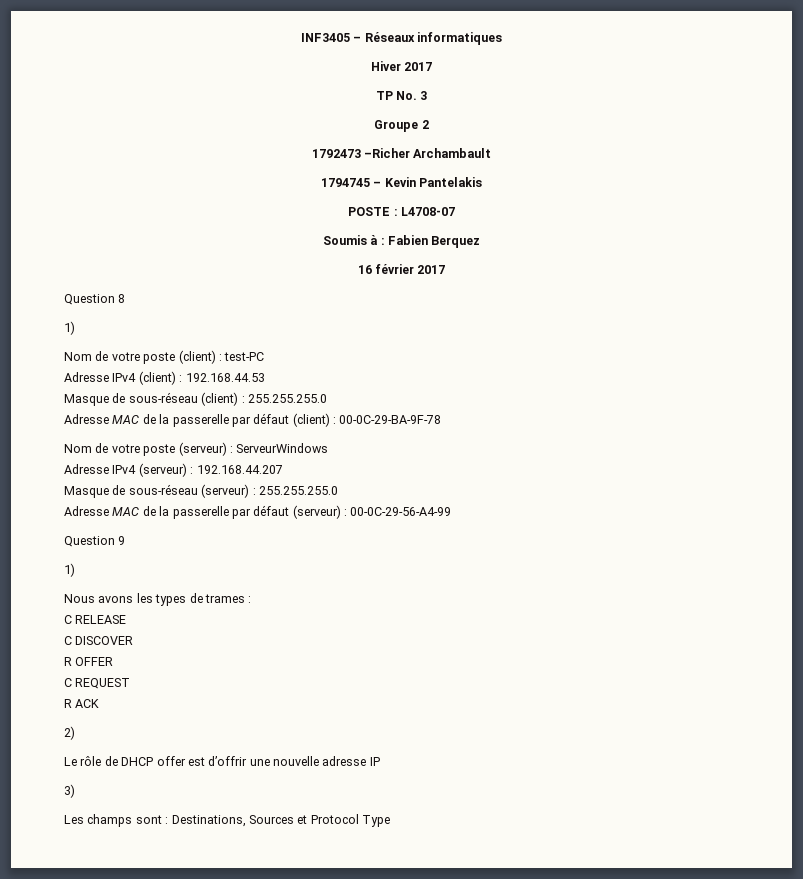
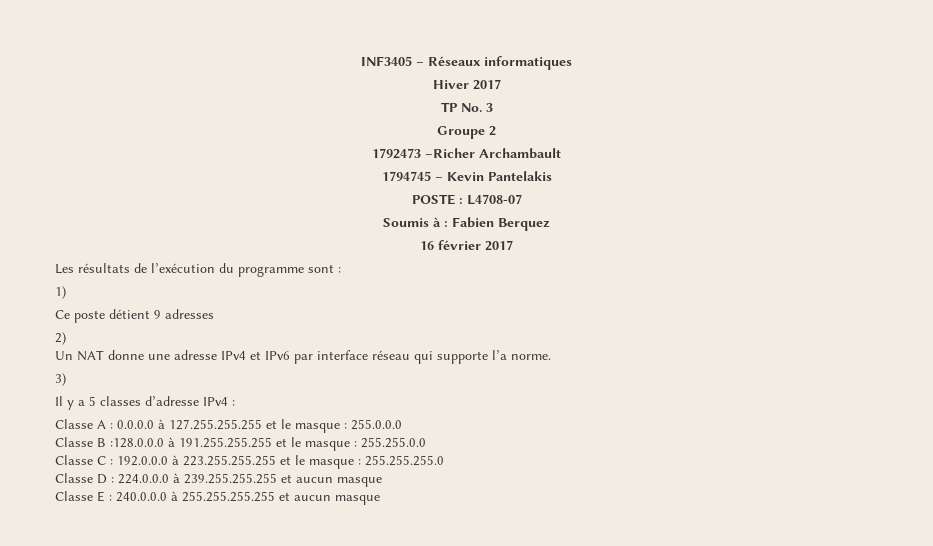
[64,294,126,305] [64,321,75,335] [64,350,265,364] [64,371,265,385] [64,392,327,406] [64,413,442,427] [64,442,329,456] [64,463,283,477] [64,484,338,498] [64,505,452,519] [64,536,126,547] [64,563,75,577] [64,593,252,606] [64,615,127,624] [64,636,134,645] [64,657,114,666] [64,678,131,689] [64,699,100,708] [64,726,75,740] [64,756,380,766] [64,784,75,798] [64,814,390,827] Question 8 // 1) // Nom de votre poste (client) : test-PC // Adresse IPv4 (client) : 192.168.44.53 // Masque de sous-réseau (client) : 255.255.255.0 // Adresse MAC de la passerelle par défaut (client) : 00-0C-29-BA-9F-78 // Nom de votre poste (serveur) : ServeurWindows // Adresse IPv4 (serveur) : 192.168.44.207 // Masque de sous-réseau (serveur) : 255.255.255.0 // Adresse MAC de la passerelle par défaut (serveur) : 00-0C-29-56-A4-99 // Question 9 // 1) // Nous avons les types de trames : // C RELEASE // C DISCOVER // R OFFER // C REQUEST // R ACK // 2) // Le rôle de DHCP offer est d’offrir une nouvelle adresse IP // 3) // Les champs sont : Destinations, Sources et Protocol Type -> [55,263,341,277] [55,286,66,299] [55,309,214,323] [55,332,66,345] [55,350,551,364] [55,373,66,386] [55,396,235,410] [55,419,402,433] [55,437,426,451] [55,455,444,469] [55,473,382,487] [55,491,380,505] Les résultats de l’exécution du programme sont : // 1) // Ce poste détient 9 adresses // 2) // Un NAT donne une adresse IPv4 et IPv6 par interface réseau qui supporte l’a norme. // 3) // Il y a 5 classes d’adresse IPv4 : // Classe A : 0.0.0.0 à 127.255.255.255 et le masque : 255.0.0.0 // Classe B :128.0.0.0 à 191.255.255.255 et le masque : 255.255.0.0 // Classe C : 192.0.0.0 à 223.255.255.255 et le masque : 255.255.255.0 // Classe D : 224.0.0.0 à 239.255.255.255 et aucun masque // Classe E : 240.0.0.0 à 255.255.255.255 et aucun masque

